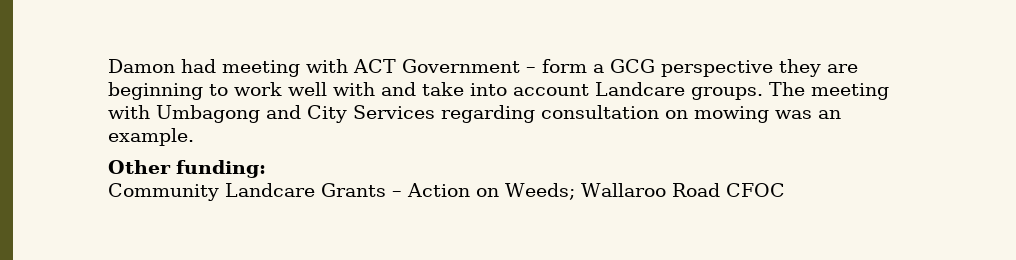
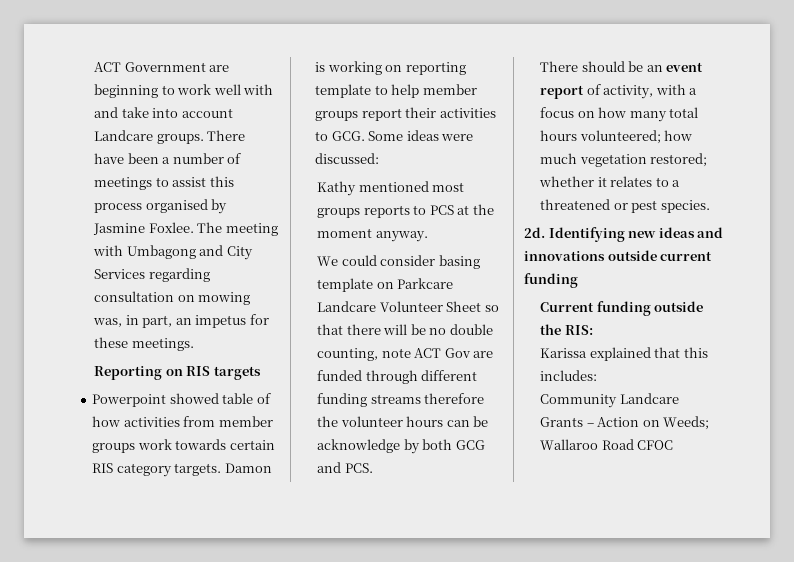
[107,59,821,77] Damon had meeting with ACT Government – form a GCG perspective they -> [94,62,206,72] ACT Government
(763, 93) none -> [207,130,246,141] [94,153,242,164] [94,176,234,190] [94,199,228,214] [93,222,194,235] There have been a number of meetings to assist this process organised by Jasmine Foxlee.
[774,110,841,119] [107,128,194,146] [107,160,266,178] was an example. // Other funding: -> [93,314,269,328] [94,337,194,351] [94,366,261,380] [92,393,271,407] [92,416,273,427] [92,439,275,453] [92,463,272,477] [315,61,466,75] [315,84,477,98] [315,107,496,121] [315,130,474,141] [315,153,380,164] [317,181,465,196] [317,204,494,218] [317,228,428,242] [317,255,480,269] [317,278,454,292] [317,301,499,312] [317,324,493,335] [317,348,494,361] [317,370,478,384] [317,393,485,407] [317,416,489,427] [317,439,485,454] [317,462,373,473] [540,61,704,72] [540,84,698,99] [540,107,699,122] [540,130,693,144] [540,153,708,167] [539,176,681,187] [540,199,710,213] [524,227,724,242] [524,250,713,261] [524,273,578,288] [540,301,704,316] [540,324,593,335] [540,347,708,361] [540,370,598,381] was, in part, an impetus for these meetings. // Reporting on RIS targets // Powerpoint showed table of how activities from member groups work towards certain RIS category targets. Damon is working on reporting template to help member groups report their activities to GCG. Some ideas were discussed: // Kathy mentioned most groups reports to PCS at the moment anyway. // We could consider basing template on Parkcare Landcare Volunteer Sheet so that there will be no double counting, note ACT Gov are funded through different funding streams therefore the volunteer hours can be acknowledge by both GCG and PCS. // There should be an event report of activity, with a focus on how many total hours volunteered; how much vegetation restored; whether it relates to a threatened or pest species. // 2d. Identifying new ideas and innovations outside current funding // Current funding outside the RIS: // Karissa explained that this includes:

